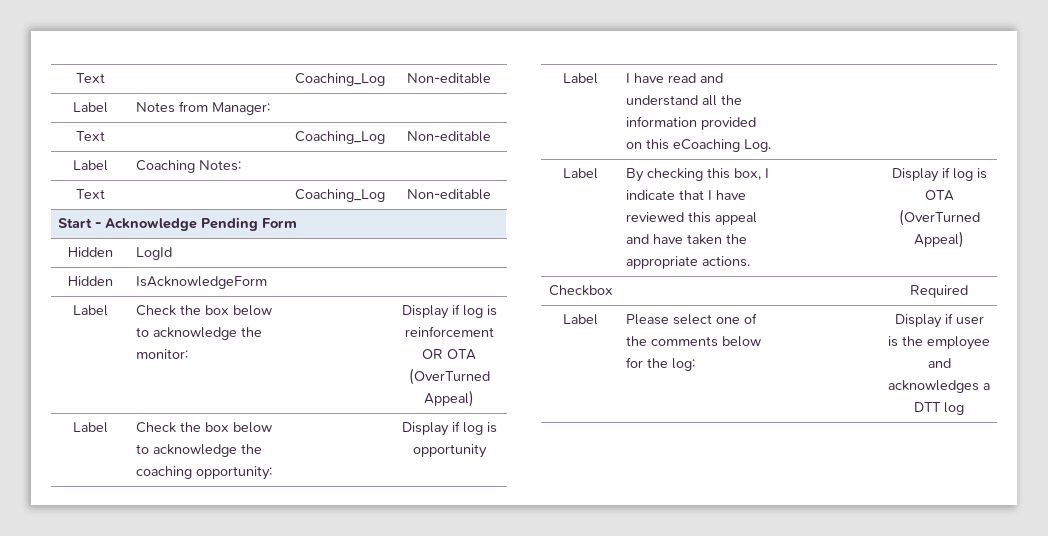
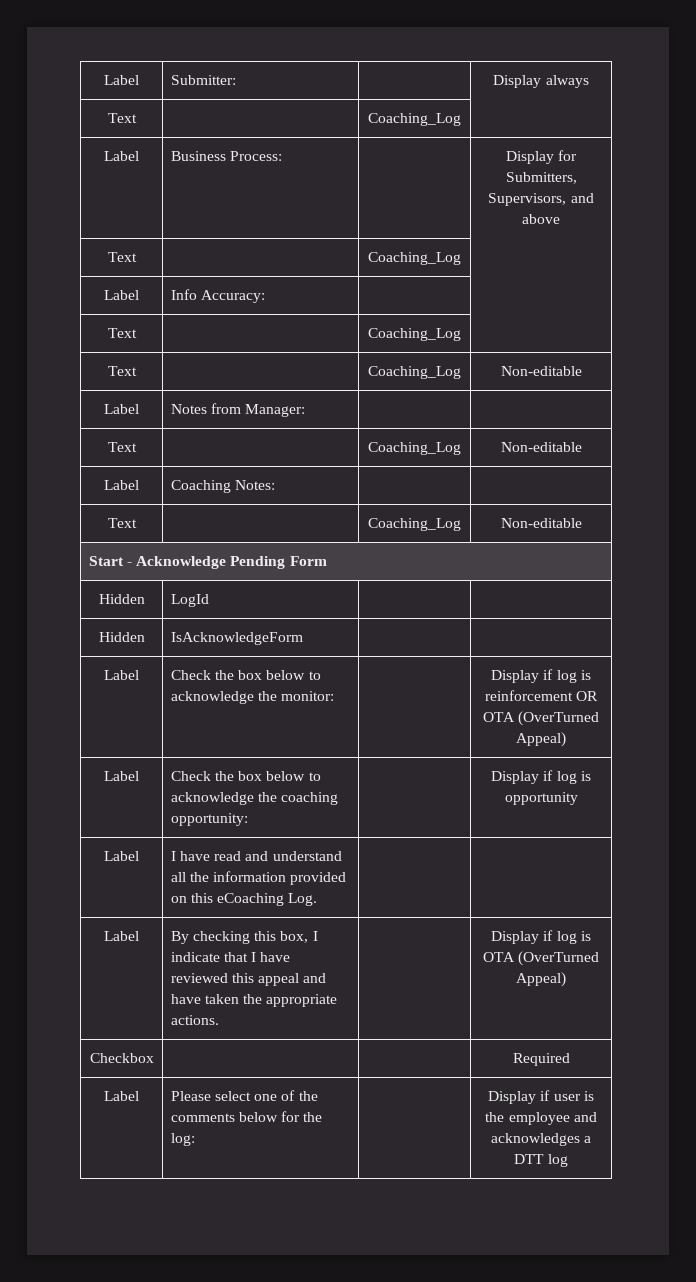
(76, 78) none -> [104,75,139,85] [170,75,236,85] [493,75,589,88] [107,113,137,123] [368,113,461,126] [104,151,139,161] [170,151,283,161] [505,150,578,164] [505,172,577,184] [488,193,594,206] [522,214,560,224] [107,252,137,262] [368,252,461,265] [104,290,139,300] [170,289,266,303] [107,328,137,338] [368,328,461,341] Label | Submitter: | | Display always // Text | | Coaching_Log | // Label | Business Process: | | Display for Submitters, Supervisors, and above // Text | | Coaching_Log | // Label | Info Accuracy: | | // Text | | Coaching_Log | //

